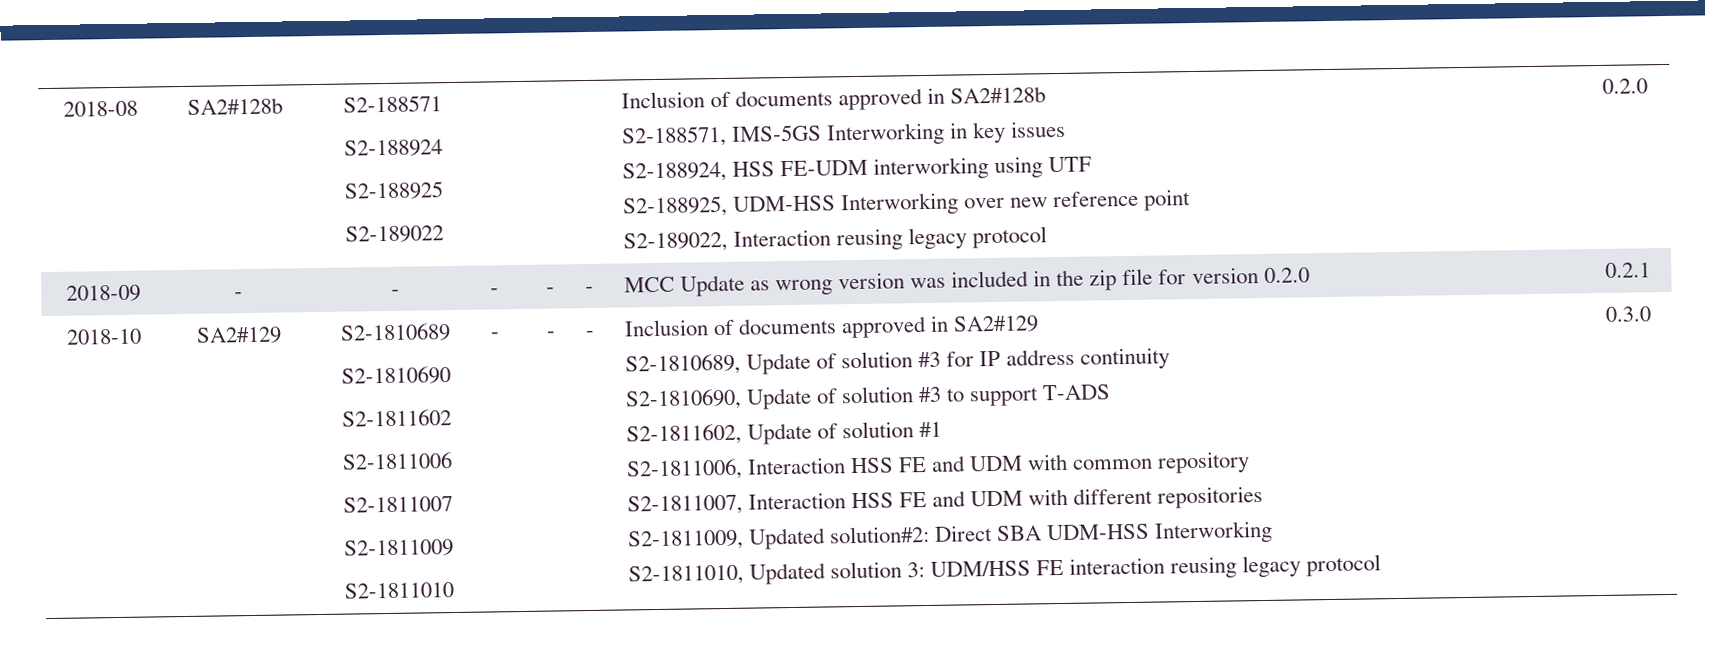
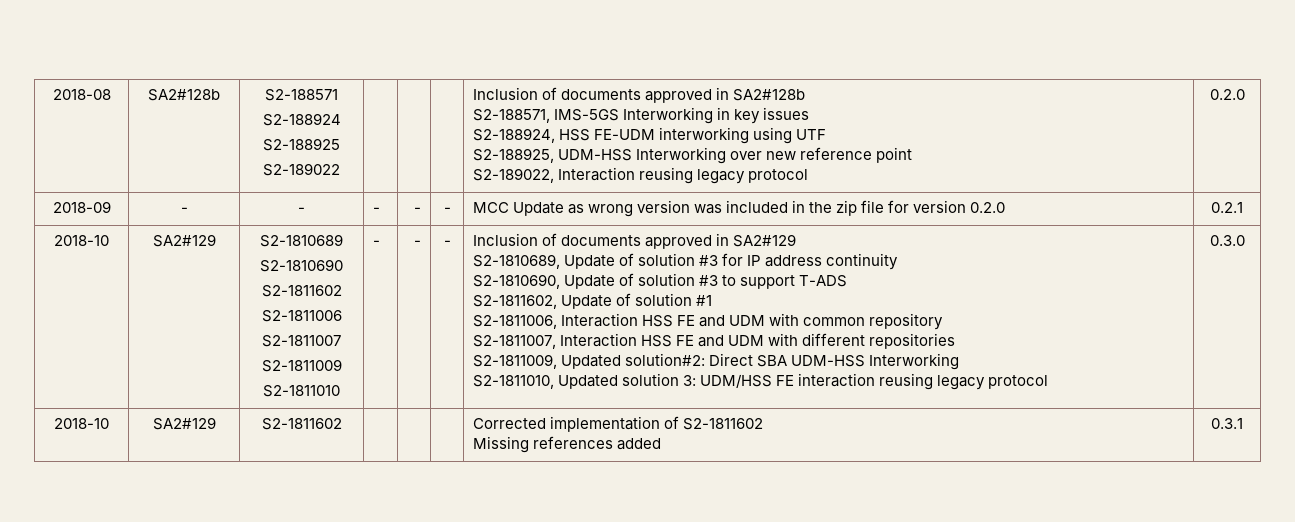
(1651, 314) none -> [54,418,109,429] [152,417,216,430] [261,418,342,430] [472,416,763,432] [472,436,661,453] [1211,418,1243,429] // 2018-10 | SA2#129 | S2-1811602 | | | | Corrected implementation of S2-1811602 // Missing references added | 0.3.1

